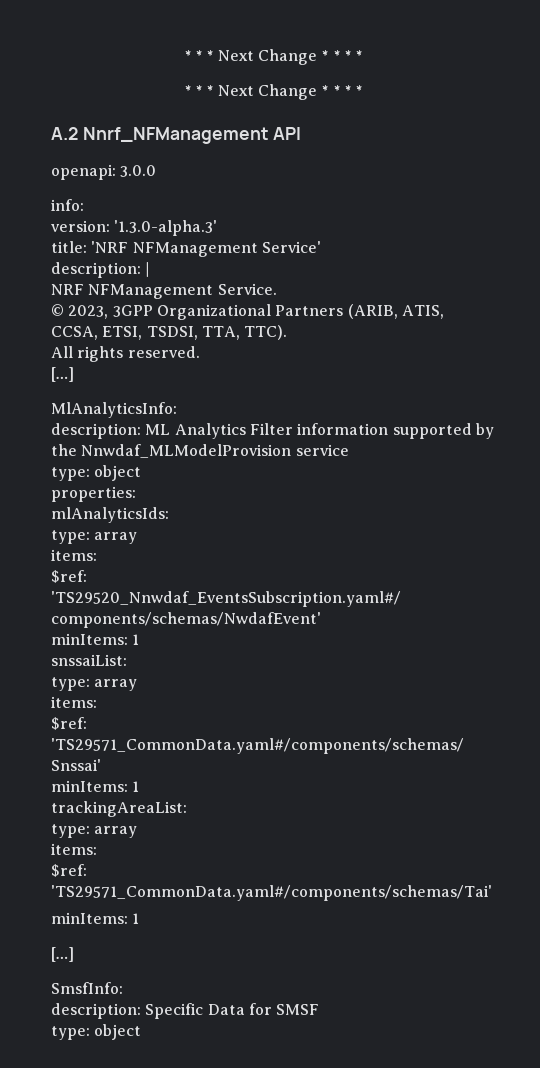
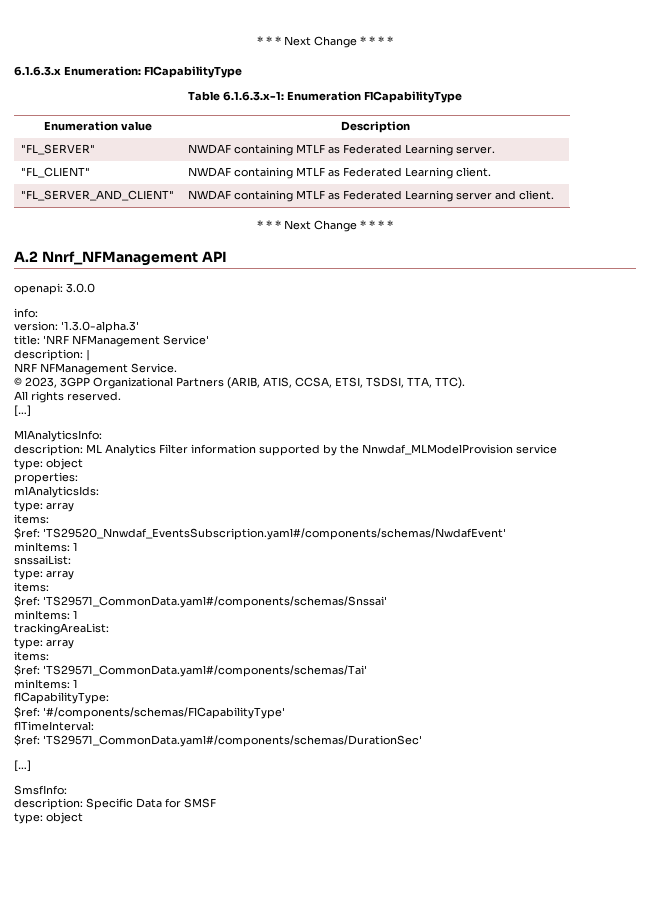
[183,49,363,65] * * * Next Change * * * * -> [257,36,393,48] [14,66,242,78] [188,91,462,103] [44,121,152,131] [341,121,410,133] [20,144,95,155] [187,144,495,156] [20,167,90,178] [187,167,491,179] [20,190,174,201] [187,190,554,202] * * * Next Change * * * * // 6.1.6.3.x Enumeration: FlCapabilityType // Table 6.1.6.3.x-1: Enumeration FlCapabilityType // Enumeration value | Description // "FL_SERVER" | NWDAF containing MTLF as Federated Learning server. // "FL_CLIENT" | NWDAF containing MTLF as Federated Learning client. // "FL_SERVER_AND_CLIENT" | NWDAF containing MTLF as Federated Learning server and client.
(140, 918) none -> [14,692,109,704] [14,706,285,719] [14,721,94,731] [14,734,422,747] // flCapabilityType: // $ref: '#/components/schemas/FlCapabilityType' // flTimeInterval: // $ref: 'TS29571_CommonData.yaml#/components/schemas/DurationSec'

